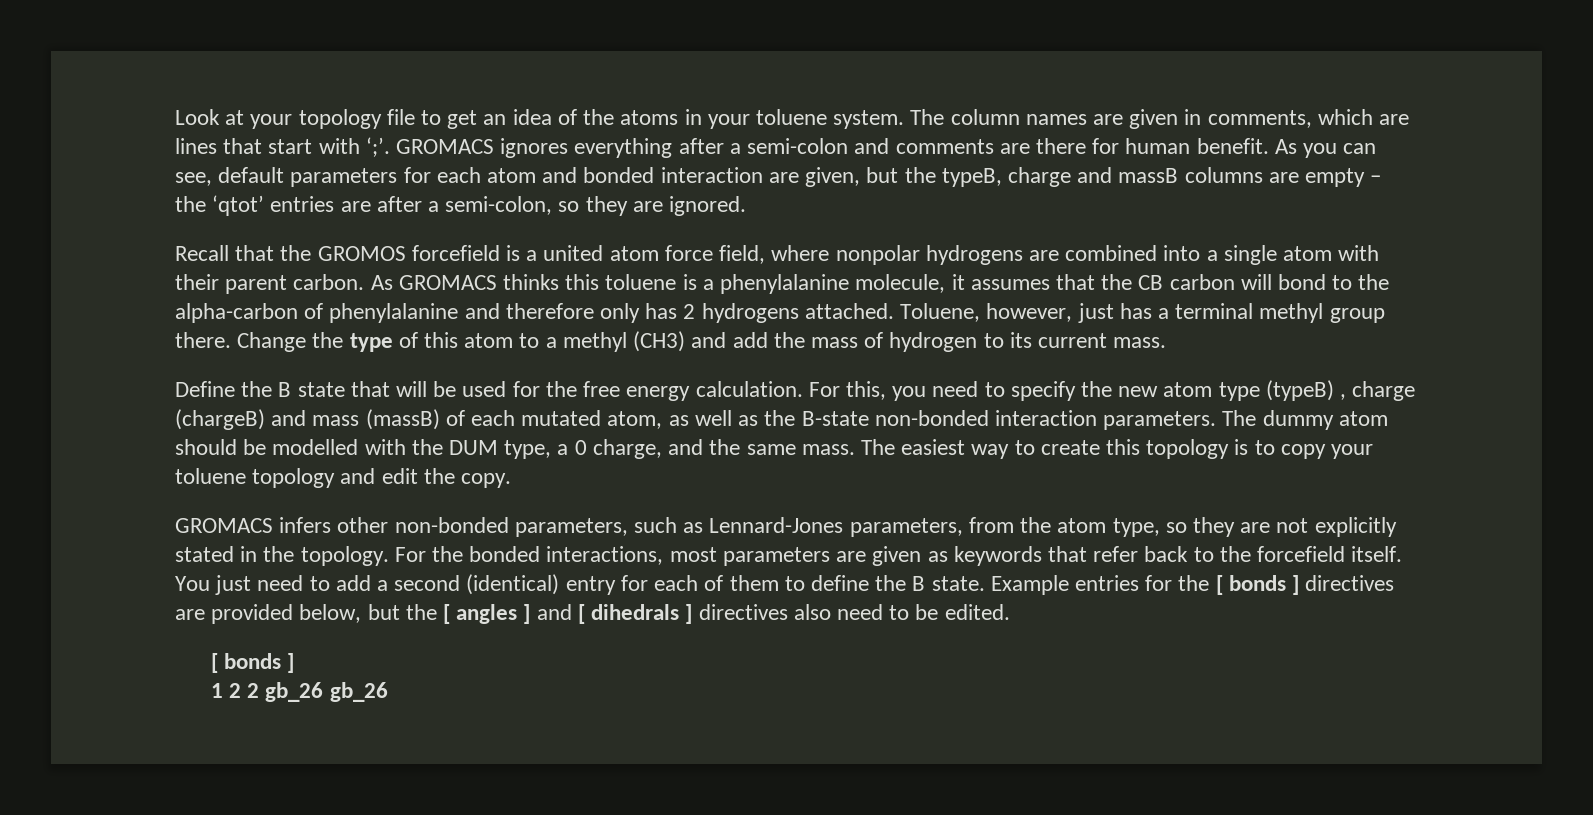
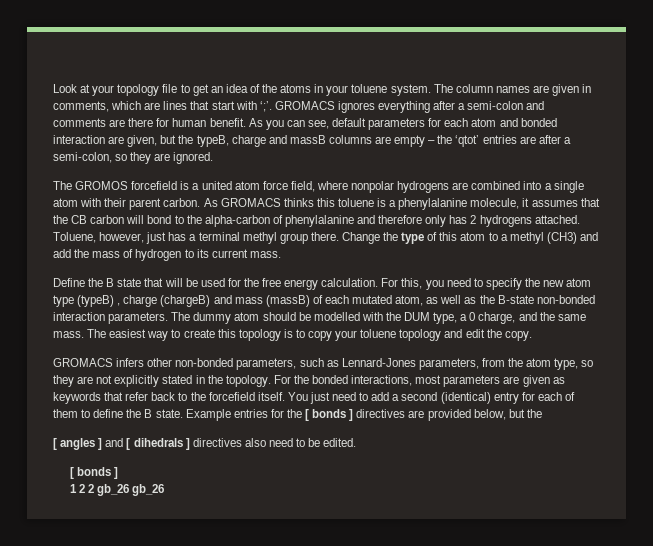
[175,245,312,261] Recall that the -> [53,181,72,190] The
(437, 612) none -> (542, 413) //

